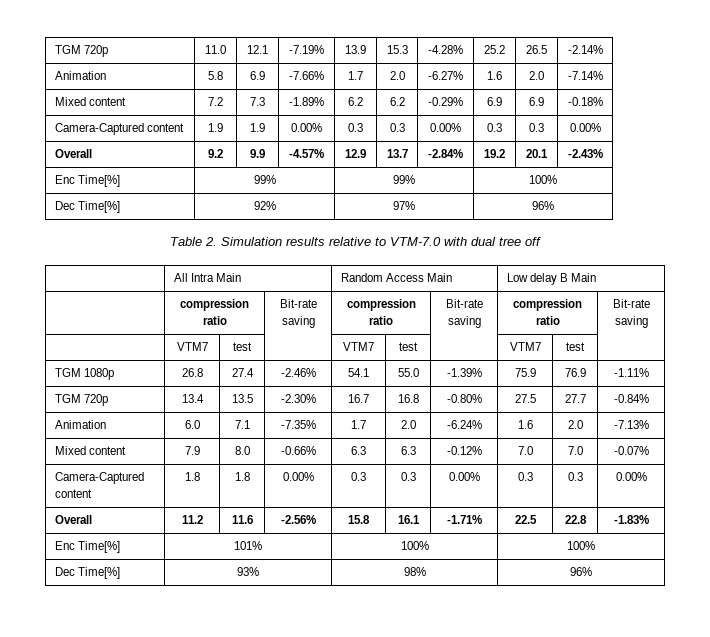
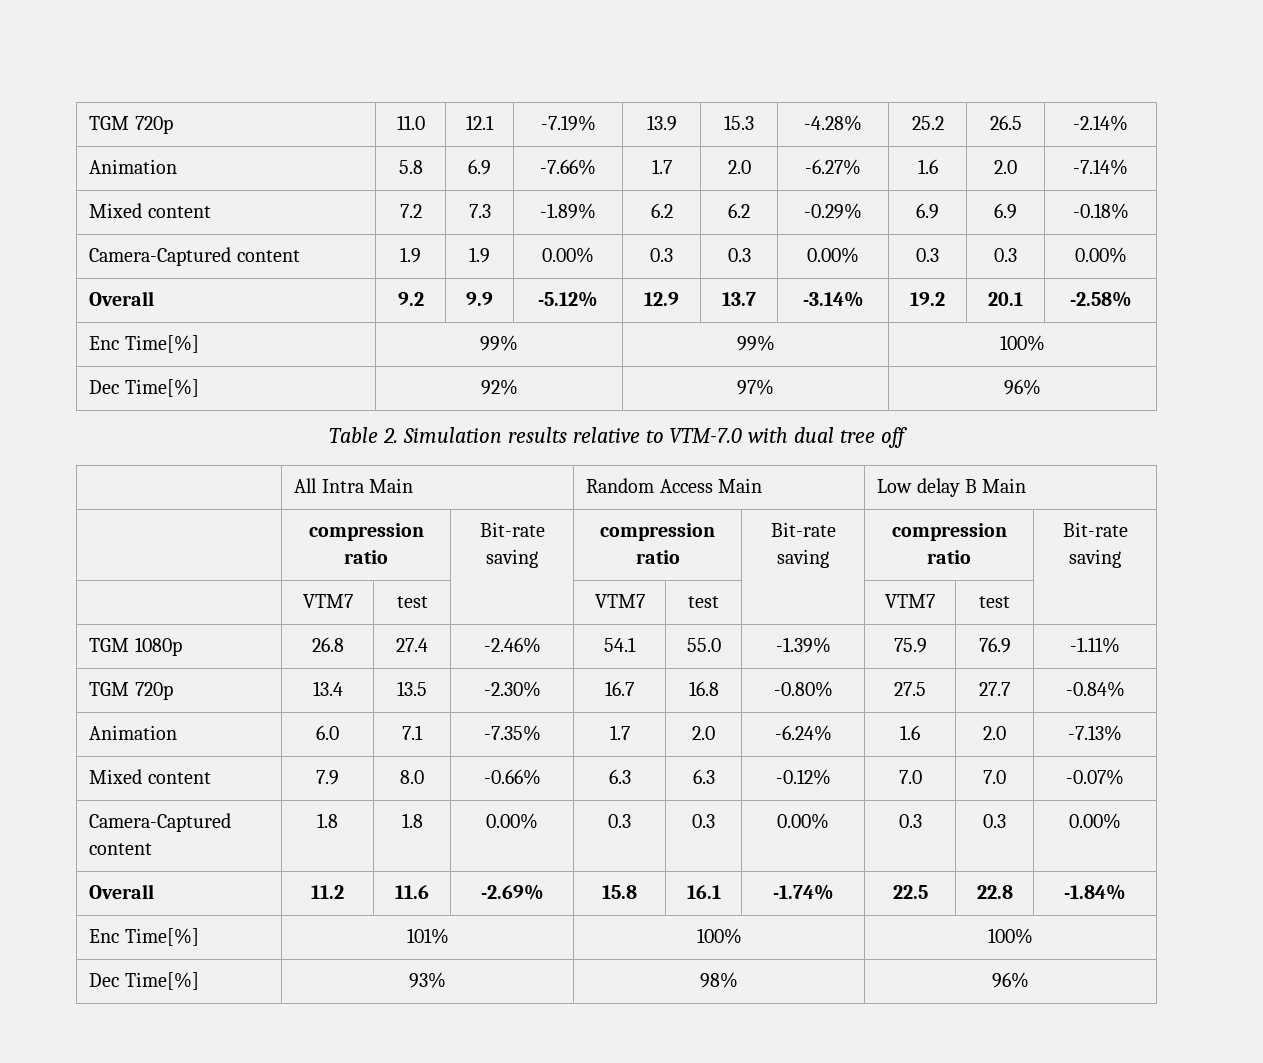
[289,149,324,158] -4.57% -> [538,291,598,307] -5.12%
[428,149,463,158] -2.84% -> [802,291,864,307] -3.14%
[567,149,603,158] -2.43% -> [1069,291,1132,307] -2.58%
[280,515,316,524] -2.56% -> [480,884,544,900] -2.69%
[446,515,482,524] -1.71% -> [772,884,834,900] -1.74%
[613,515,649,524] -1.83% -> [1064,884,1126,900] -1.84%

